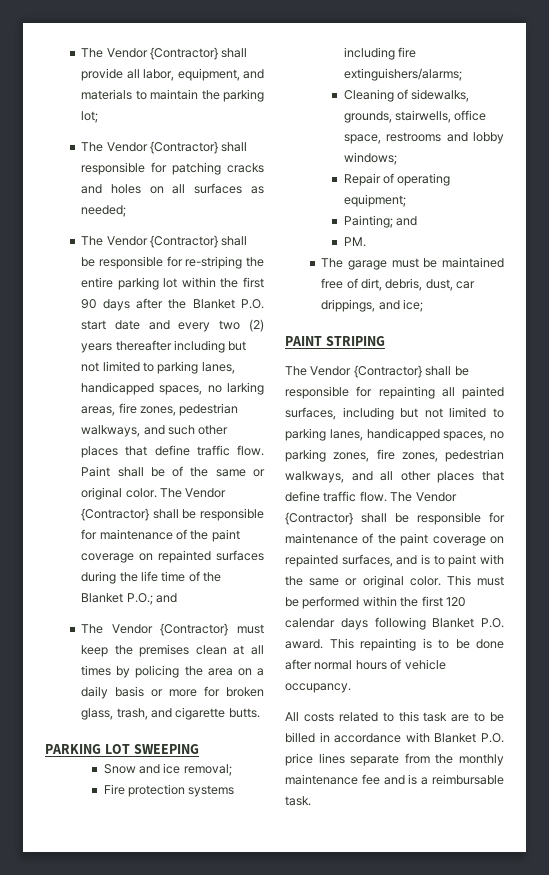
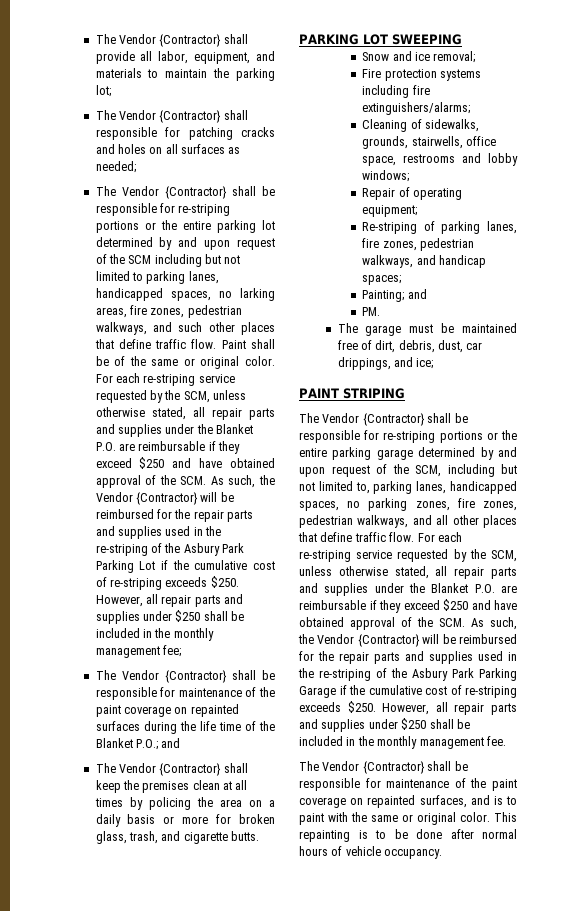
(243, 262) none -> [95,221,156,233] portions or
[181,277,264,288] [81,298,264,311] [81,319,264,332] [81,340,172,353] within the first 90 days after the Blanket P.O. start date and every two (2) years thereafter -> [95,237,275,250] [95,254,152,264] determined by and upon request of the SCM
(157, 493) none -> [95,373,235,386] [95,390,247,403] [95,407,275,420] [95,424,254,437] [95,441,241,454] [95,457,275,469] [95,475,275,488] [95,492,234,505] [95,509,254,522] [95,526,222,539] [95,543,245,556] [95,560,275,573] [95,576,239,590] [95,594,244,607] [95,610,245,624] [95,628,214,641] [95,645,181,658] For each re-striping service requested by the SCM, unless otherwise stated, all repair parts and supplies under the Blanket P.O. are reimbursable if they exceed $250 and have obtained approval of the SCM. As such, the Vendor {Contractor} will be reimbursed for the repair parts and supplies used in the re-striping of the Asbury Park Parking Lot if the cumulative cost of re-striping exceeds $250. However, all repair parts and supplies under $250 shall be included in the monthly management fee; //
[237,624,264,634] must -> [223,763,248,773] shall
(406, 200) none -> [362,221,517,234] [362,238,475,251] [362,255,487,268] [362,275,402,285] // Re-striping of parking lanes, fire zones, pedestrian walkways, and handicap spaces;
[378,386,504,399] [285,407,504,420] repainting all painted surfaces, including but not limited to -> [383,430,517,443] [299,447,517,460] [299,464,517,477] [299,481,370,494] re-striping portions or the entire parking garage determined by and upon request of the SCM, including but not limited to,
(387, 496) none -> [417,532,462,542] [299,549,517,562] [299,566,517,579] [299,583,517,596] [299,599,517,613] [299,617,517,630] [298,634,517,647] [299,651,517,664] [298,668,517,681] [299,685,517,698] [299,701,517,715] [299,718,470,732] [299,736,506,749] For each re-striping service requested by the SCM, unless otherwise stated, all repair parts and supplies under the Blanket P.O. are reimbursable if they exceed $250 and have obtained approval of the SCM. As such, the Vendor {Contractor} will be reimbursed for the repair parts and supplies used in the re-striping of the Asbury Park Parking Garage if the cumulative cost of re-striping exceeds $250. However, all repair parts and supplies under $250 shall be included in the monthly management fee. //
[477,576,504,586] [285,596,465,609] [285,617,504,630] [285,638,354,649] must be performed within the first 120 calendar days following Blanket P.O. award. This -> (517, 817) none
[285,711,504,722] [285,732,504,743] [285,753,504,766] [285,774,504,785] [285,796,311,806] // All costs related to this task are to be billed in accordance with Blanket P.O. price lines separate from the monthly maintenance fee and is a reimbursable task. -> (443, 854) none

